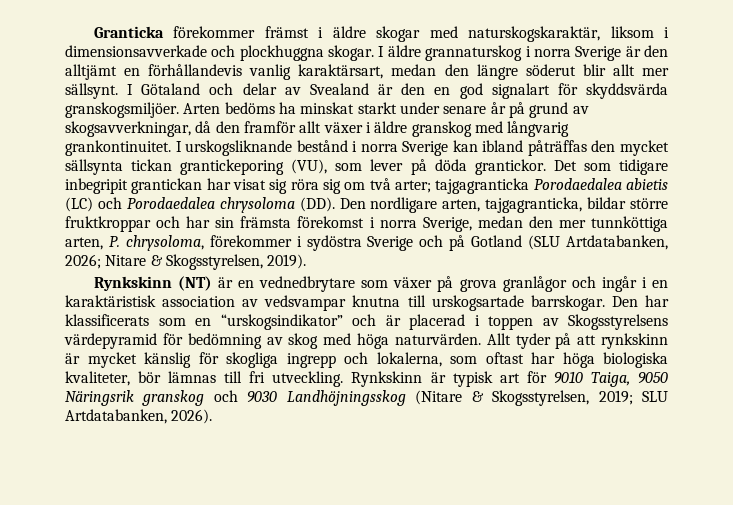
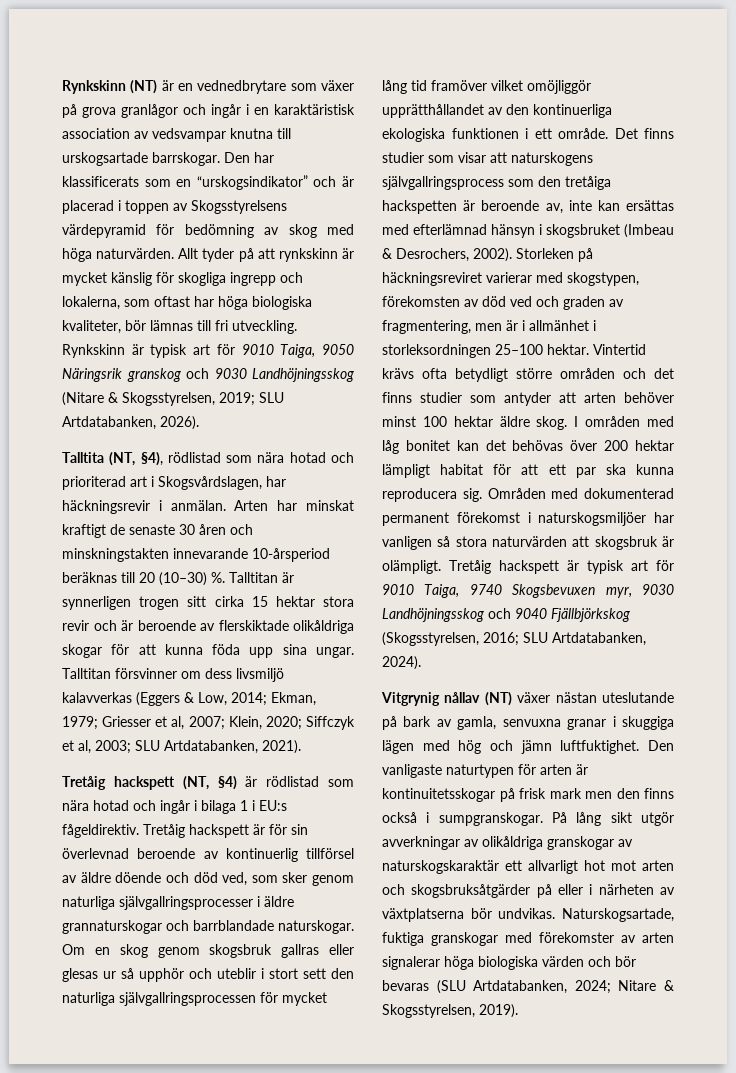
[93,26,669,42] [65,45,669,61] [65,64,670,80] [65,83,668,99] [65,102,589,118] [65,121,570,137] [65,140,669,156] [65,159,669,175] [65,178,668,194] [65,197,669,213] [65,216,668,232] [65,235,669,251] [65,254,307,270] Granticka förekommer främst i äldre skogar med naturskogskaraktär, liksom i dimensionsavverkade och plockhuggna skogar. I äldre grannaturskog i norra Sverige är den alltjämt en förhållandevis vanlig karaktärsart, medan den längre söderut blir allt mer sällsynt. I Götaland och delar av Svealand är den en god signalart för skyddsvärda granskogsmiljöer. Arten bedöms ha minskat starkt under senare år på grund av skogsavverkningar, då den framför allt växer i äldre granskog med långvarig grankontinuitet. I urskogsliknande bestånd i norra Sverige kan ibland påträffas den mycket sällsynta tickan grantickeporing (VU), som lever på döda grantickor. Det som tidigare inbegripit grantickan har visat sig röra sig om två arter; tajgagranticka Porodaedalea abietis (LC) och Porodaedalea chrysoloma (DD). Den nordligare arten, tajgagranticka, bildar större fruktkroppar och har sin främsta förekomst i norra Sverige, medan den mer tunnköttiga arten, P. chrysoloma, förekommer i sydöstra Sverige och på Gotland (SLU Artdatabanken, 2026; Nitare & Skogsstyrelsen, 2019). // -> (62, 87) none
(213, 416) none -> [62,452,354,466] [62,476,286,490] [62,500,354,514] [62,524,253,538] [62,548,330,562] [62,572,294,586] [62,596,354,610] [62,620,354,634] [62,644,354,658] [62,668,284,682] [62,692,316,706] [62,716,355,730] [62,740,301,754] [62,776,354,790] [62,800,287,814] [62,824,308,838] [62,848,354,862] [62,872,354,886] [62,896,294,910] [62,920,354,934] [62,944,354,958] [62,968,354,982] [62,992,327,1006] [382,80,591,94] [382,104,612,118] [382,128,674,142] [382,152,593,166] [382,176,611,190] [382,200,674,214] [382,224,674,238] [382,248,593,262] [382,272,639,286] [382,296,624,310] [382,320,596,334] [382,344,646,358] [382,368,674,382] [382,392,674,406] [382,416,674,430] [382,440,674,454] [382,464,674,478] [382,488,674,502] [382,512,674,526] [382,536,674,550] [382,560,674,574] [382,584,674,598] [382,608,630,622] [382,632,646,646] [382,656,421,670] [381,692,674,706] [382,716,674,730] [382,740,674,754] [382,764,588,778] [382,788,674,802] [382,812,674,826] [382,836,633,850] [382,860,674,874] [382,884,675,898] [382,908,674,922] [382,932,674,946] [382,956,636,970] [382,980,674,994] [382,1004,518,1018] // Talltita (NT, §4), rödlistad som nära hotad och prioriterad art i Skogsvårdslagen, har häckningsrevir i anmälan. Arten har minskat kraftigt de senaste 30 åren och minskningstakten innevarande 10-årsperiod beräknas till 20 (10–30) %. Talltitan är synnerligen trogen sitt cirka 15 hektar stora revir och är beroende av flerskiktade olikåldriga skogar för att kunna föda upp sina ungar. Talltitan försvinner om dess livsmiljö kalavverkas (Eggers & Low, 2014; Ekman, 1979; Griesser et al, 2007; Klein, 2020; Siffczyk et al, 2003; SLU Artdatabanken, 2021). // Tretåig hackspett (NT, §4) är rödlistad som nära hotad och ingår i bilaga 1 i EU:s fågeldirektiv. Tretåig hackspett är för sin överlevnad beroende av kontinuerlig tillförsel av äldre döende och död ved, som sker genom naturliga självgallringsprocesser i äldre grannaturskogar och barrblandade naturskogar. Om en skog genom skogsbruk gallras eller glesas ur så upphör och uteblir i stort sett den naturliga självgallringsprocessen för mycket lång tid framöver vilket omöjliggör upprätthållandet av den kontinuerliga ekologiska funktionen i ett område. Det finns studier som visar att naturskogens självgallringsprocess som den tretåiga hackspetten är beroende av, inte kan ersättas med efterlämnad hänsyn i skogsbruket (Imbeau & Desrochers, 2002). Storleken på häckningsreviret varierar med skogstypen, förekomsten av död ved och graden av fragmentering, men är i allmänhet i storleksordningen 25–100 hektar. Vintertid krävs ofta betydligt större områden och det finns studier som antyder att arten behöver minst 100 hektar äldre skog. I områden med låg bonitet kan det behövas över 200 hektar lämpligt habitat för att ett par ska kunna reproducera sig. Områden med dokumenterad permanent förekomst i naturskogsmiljöer har vanligen så stora naturvärden att skogsbruk är olämpligt. Tretåig hackspett är typisk art för 9010 Taiga, 9740 Skogsbevuxen myr, 9030 Landhöjningsskog och 9040 Fjällbjörkskog (Skogsstyrelsen, 2016; SLU Artdatabanken, 2024). // Vitgrynig nållav (NT) växer nästan uteslutande på bark av gamla, senvuxna granar i skuggiga lägen med hög och jämn luftfuktighet. Den vanligaste naturtypen för arten är kontinuitetsskogar på frisk mark men den finns också i sumpgranskogar. På lång sikt utgör avverkningar av olikåldriga granskogar av naturskogskaraktär ett allvarligt hot mot arten och skogsbruksåtgärder på eller i närheten av växtplatserna bör undvikas. Naturskogsartade, fuktiga granskogar med förekomster av arten signalerar höga biologiska värden och bör bevaras (SLU Artdatabanken, 2024; Nitare & Skogsstyrelsen, 2019).

